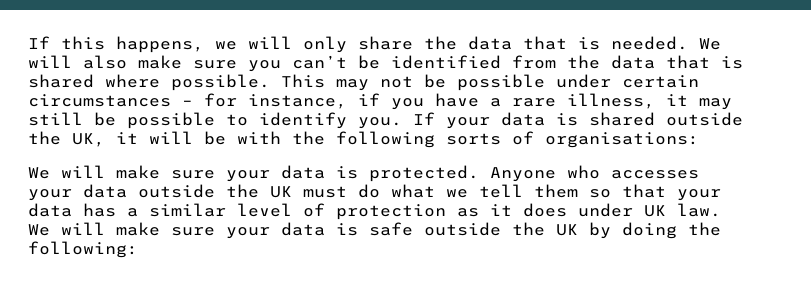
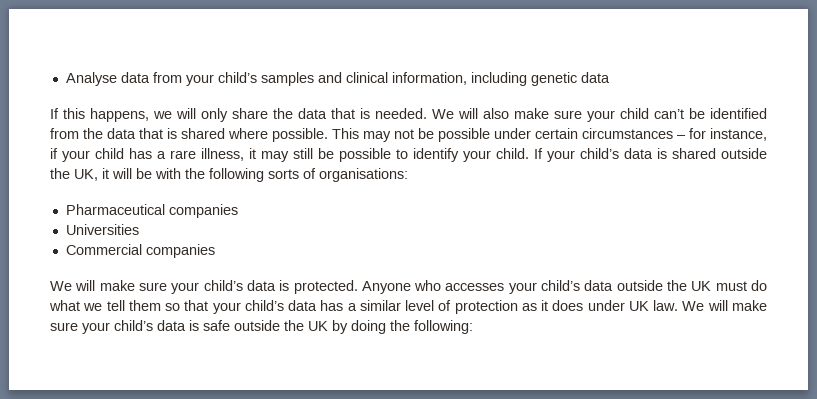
(28, 42) none -> [65,72,610,86] Analyse data from your child’s samples and clinical information, including genetic data //
[248,60,281,72] you -> [587,108,649,122] your child
[391,93,479,110] you have -> [62,148,152,162] your child has
[358,117,402,129] you. -> [463,148,529,162] your child.
(490, 123) none -> [580,148,619,159] child’s
[28,165,270,182] // We will make sure your -> [65,204,238,218] [65,224,139,235] [65,244,215,258] [50,280,243,294] // Pharmaceutical companies // Universities // Commercial companies // We will make sure your child’s
(72, 195) none -> [541,280,581,291] child’s
(721, 195) none -> [244,300,284,311] child’s
(270, 233) none -> [114,320,153,331] child’s

